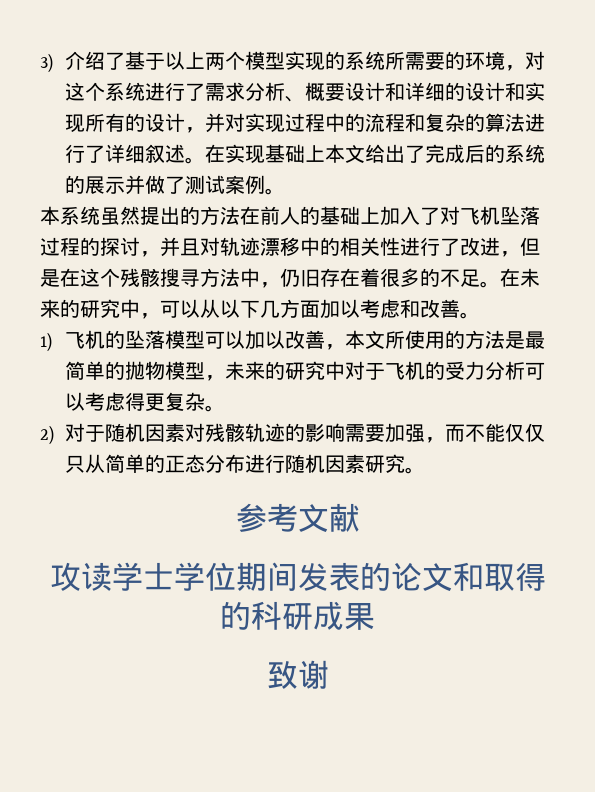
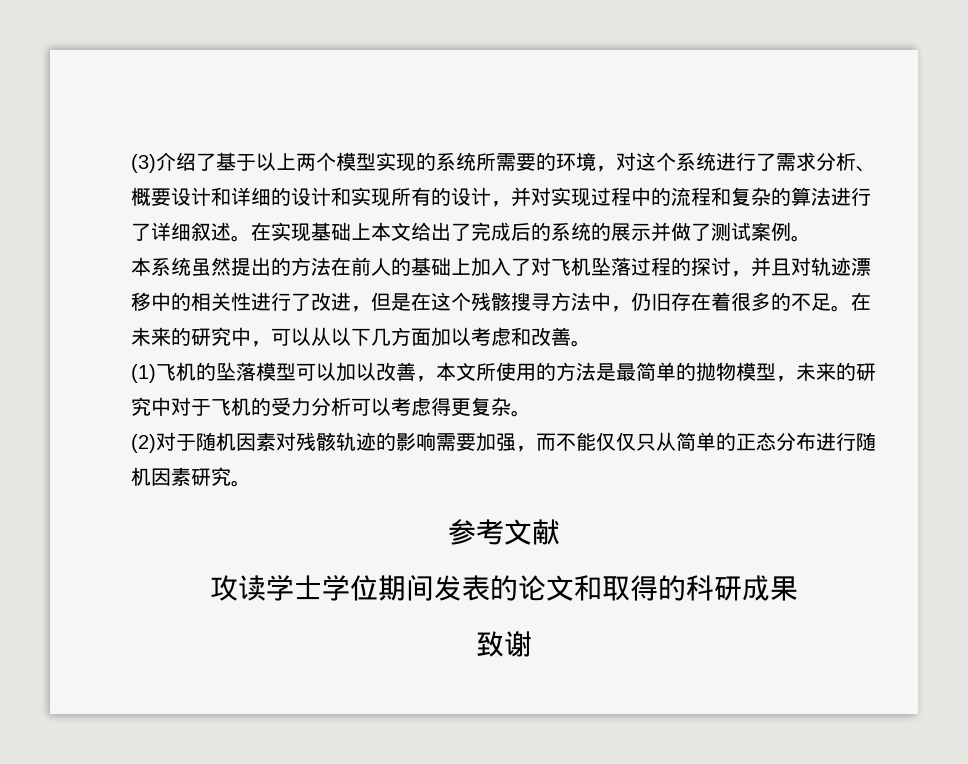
[40,53,53,73] 3) -> [131,154,156,173] (3)
[40,332,52,352] 1) -> [131,364,156,383] (1)
[40,425,54,445] 2) -> [131,434,156,453] (2)

